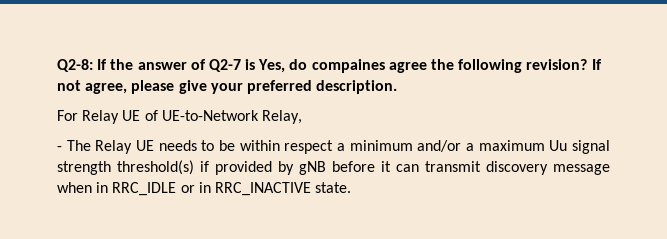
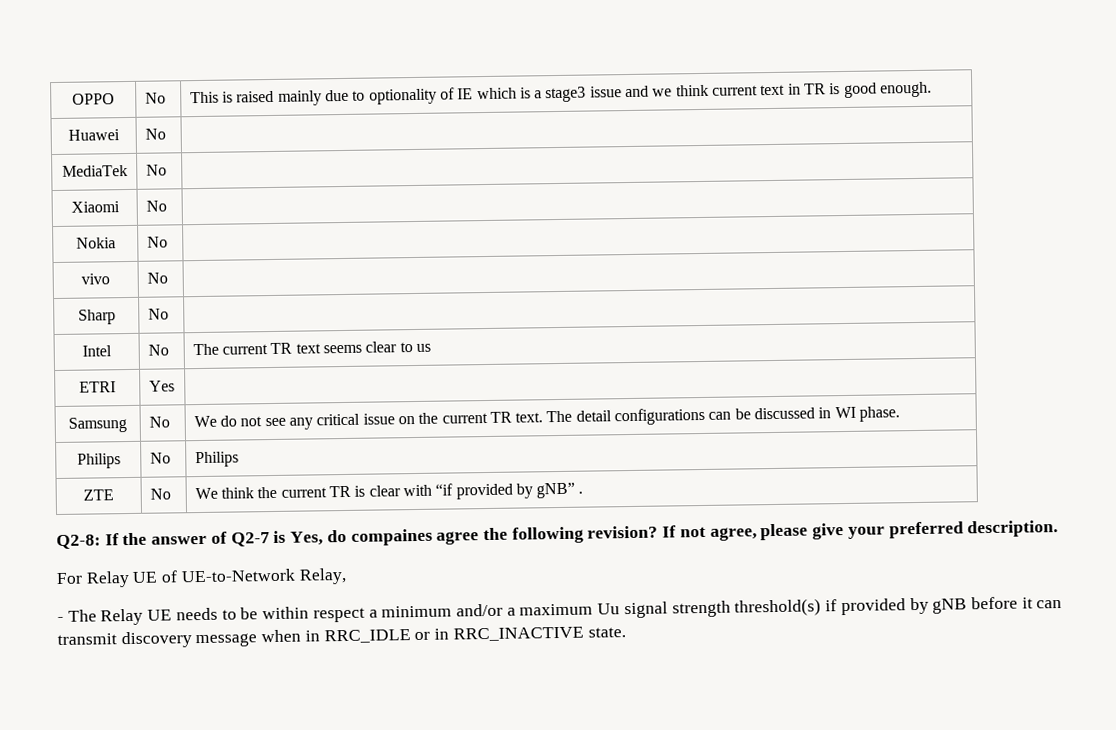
(57, 65) none -> [72,93,115,105] [144,92,166,104] [189,81,933,106] [68,129,120,141] [144,128,166,140] [61,164,128,177] [145,164,167,176] [70,201,120,213] [145,200,167,212] [75,237,116,249] [146,236,168,248] [81,273,110,285] [146,272,168,284] [77,309,116,325] [147,308,169,320] [82,345,112,357] [147,344,169,356] [192,341,431,356] [79,381,116,393] [148,380,175,392] [68,417,127,433] [148,416,170,428] [193,406,901,430] [76,453,121,469] [149,452,171,464] [194,451,239,468] [83,489,114,501] [149,488,171,500] [194,482,584,500] OPPO | No | This is raised mainly due to optionality of IE which is a stage3 issue and we think current text in TR is good enough. // Huawei | No | // MediaTek | No | // Xiaomi | No | // Nokia | No | // vivo | No | // Sharp | No | // Intel | No | The current TR text seems clear to us // ETRI | Yes | // Samsung | No | We do not see any critical issue on the current TR text. The detail configurations can be discussed in WI phase. // Philips | No | Philips // ZTE | No | We think the current TR is clear with “if provided by gNB” . //

